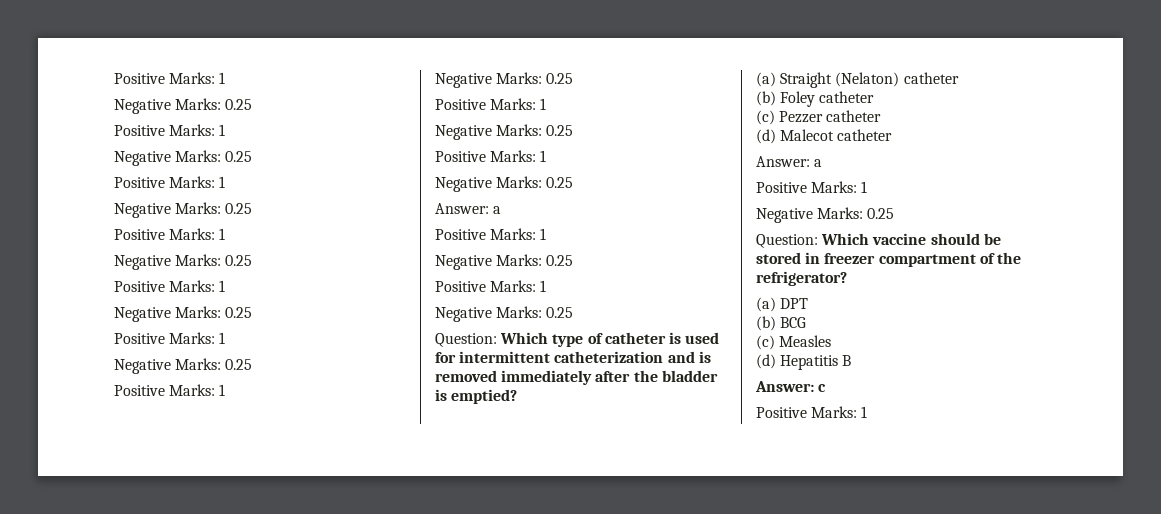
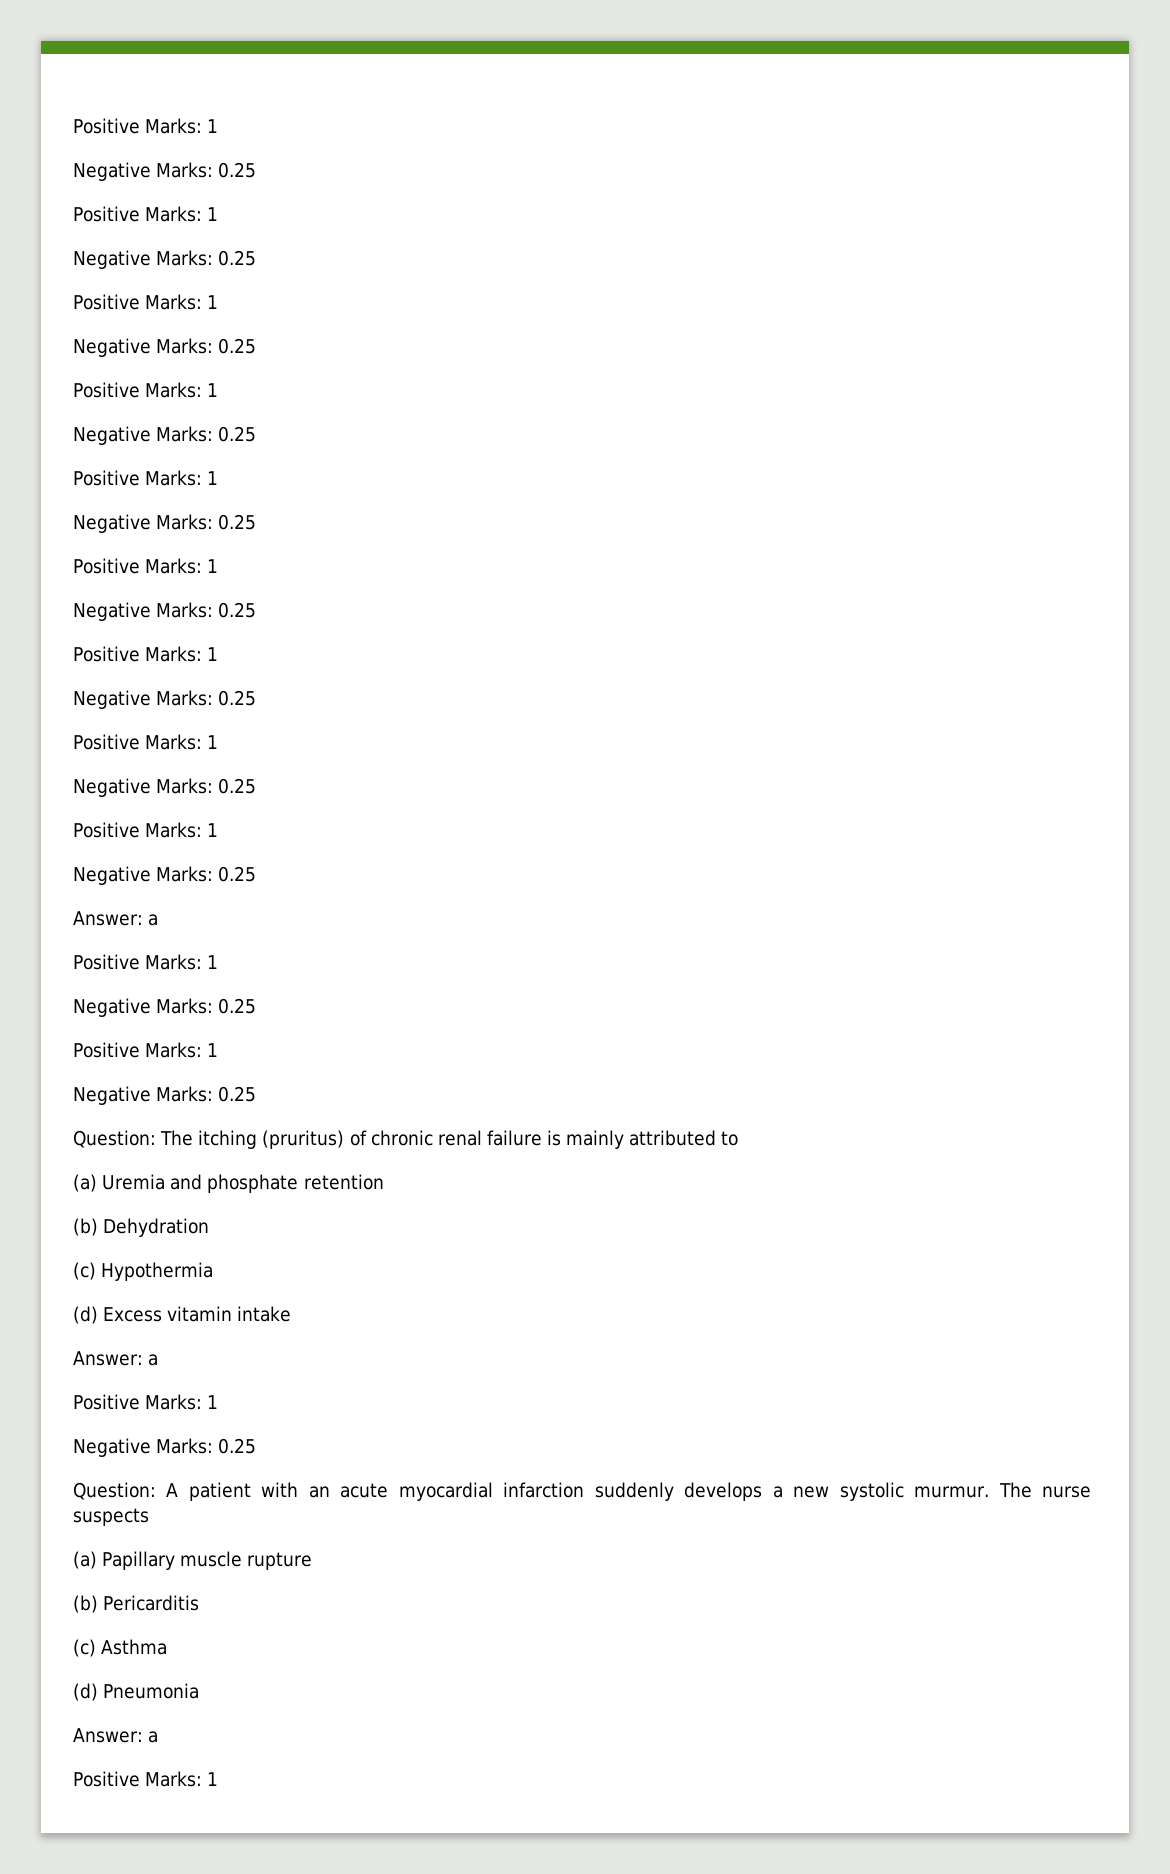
[500,332,720,347] [435,351,711,363] [435,370,718,385] [435,389,518,404] [756,72,959,88] [756,91,875,107] [756,110,882,125] [756,129,893,144] Which type of catheter is used for intermittent catheterization and is removed immediately after the bladder is emptied? // (a) Straight (Nelaton) catheter // (b) Foley catheter // (c) Pezzer catheter // (d) Malecot catheter -> [160,1130,739,1149] [73,1174,384,1193] [73,1218,210,1237] [73,1262,214,1281] [73,1306,292,1324] The itching (pruritus) of chronic renal failure is mainly attributed to // (a) Uremia and phosphate retention // (b) Dehydration // (c) Hypothermia // (d) Excess vitamin intake
[821,233,1001,245] [756,252,1021,267] [756,271,847,286] [756,297,809,312] [756,316,807,331] [756,335,832,350] [756,354,852,370] [755,381,827,392] Which vaccine should be stored in freezer compartment of the refrigerator? // (a) DPT // (b) BCG // (c) Measles // (d) Hepatitis B // Answer: c -> [166,1482,1092,1501] [73,1508,149,1526] [73,1551,313,1570] [73,1595,200,1613] [73,1639,168,1657] [73,1683,200,1701] [73,1728,159,1743] A patient with an acute myocardial infarction suddenly develops a new systolic murmur. The nurse suspects // (a) Papillary muscle rupture // (b) Pericarditis // (c) Asthma // (d) Pneumonia // Answer: a

